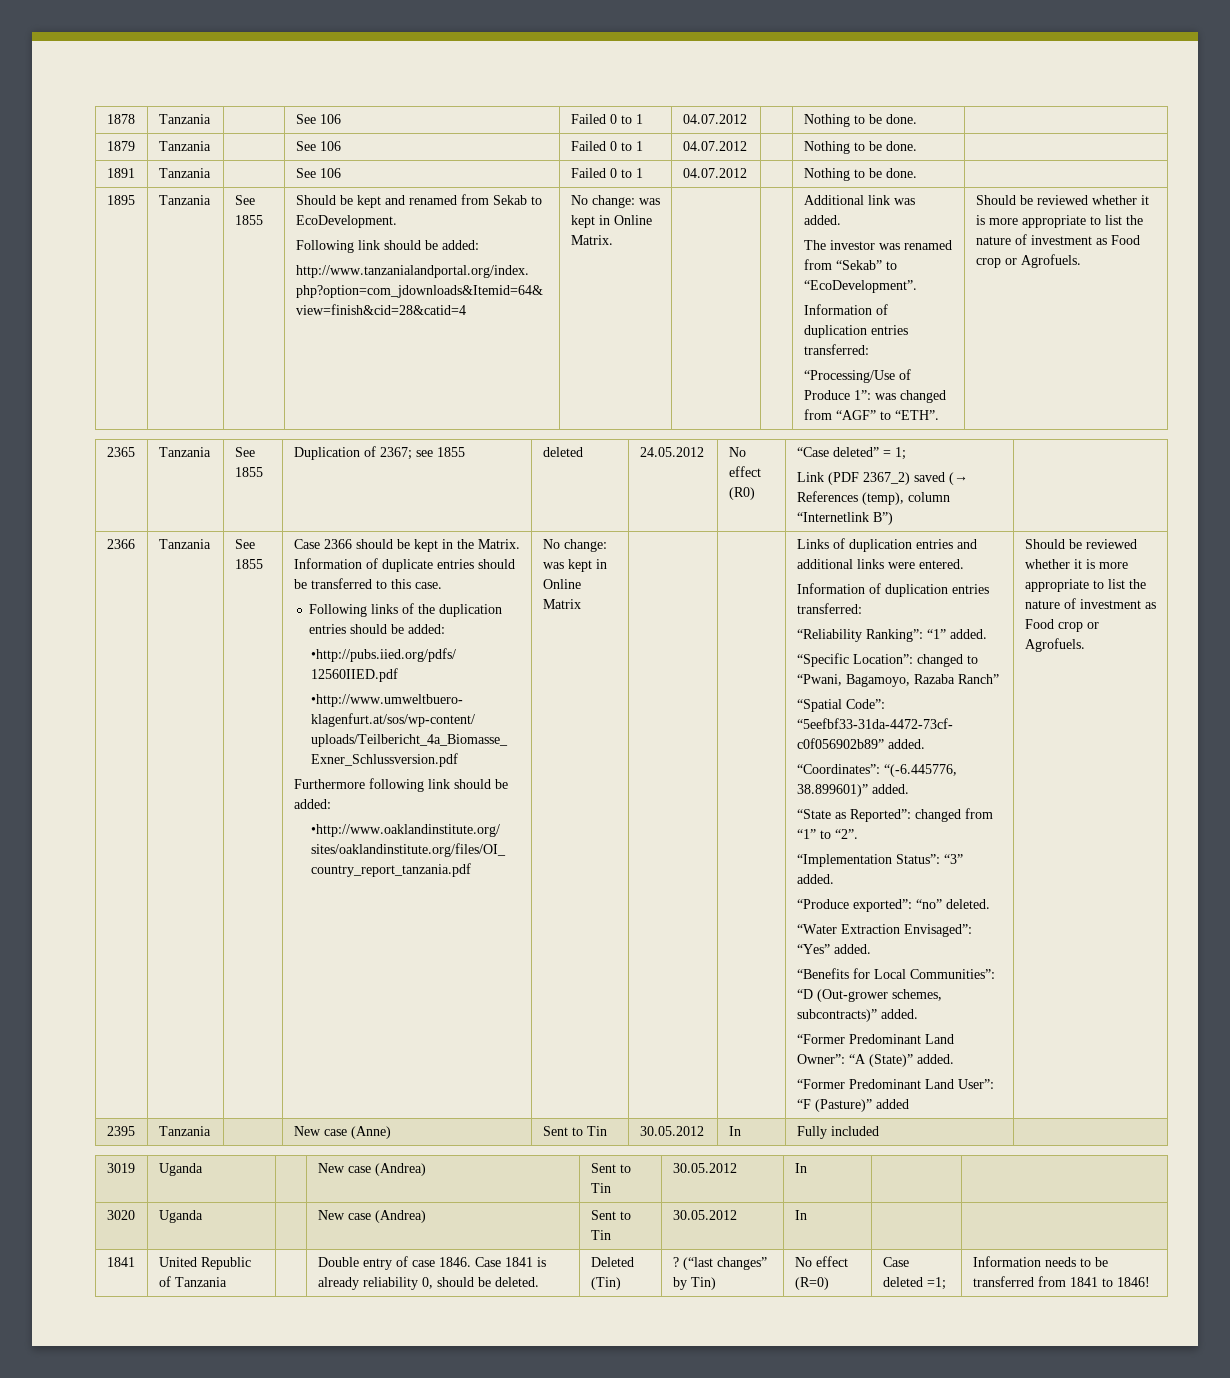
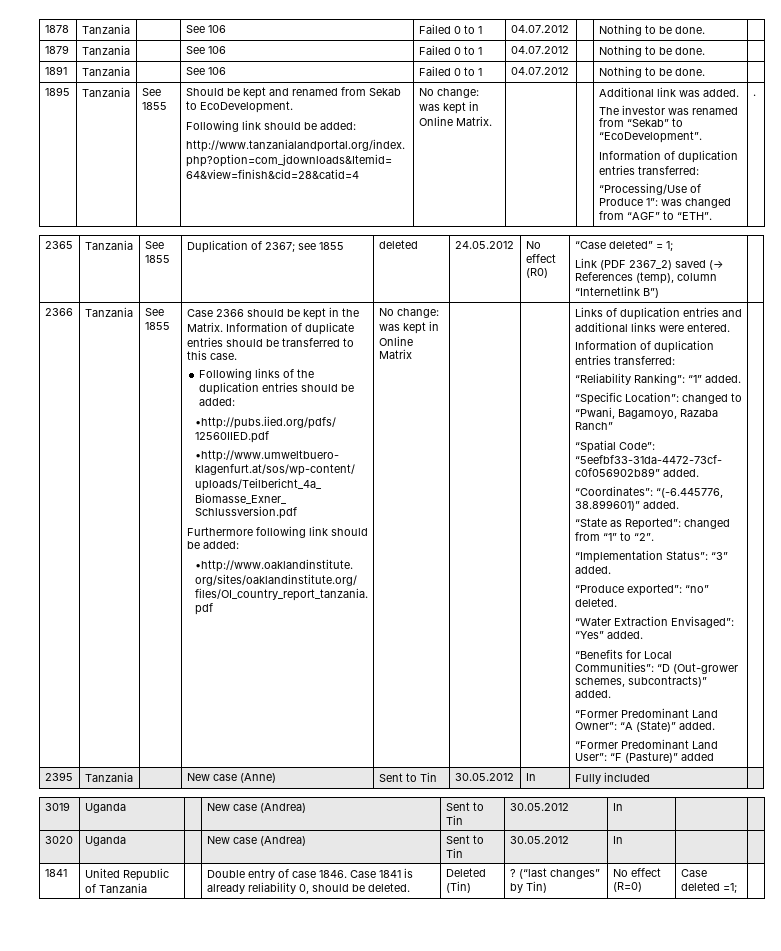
[975,195,1149,205] [975,215,1143,228] [975,234,1140,245] [975,254,1081,268] Should be reviewed whether it is more appropriate to list the nature of investment as Food crop or Agrofuels. -> [752,94,756,96] .
[1024,539,1137,549] [1024,559,1128,569] [1024,579,1146,592] [1024,598,1156,609] [1024,619,1099,632] [1024,638,1085,652] Should be reviewed whether it is more appropriate to list the nature of investment as Food crop or Agrofuels. -> (714, 757) none
[972,1256,1108,1267] [972,1276,1150,1287] Information needs to be transferred from 1841 to 1846! -> (737, 888) none

